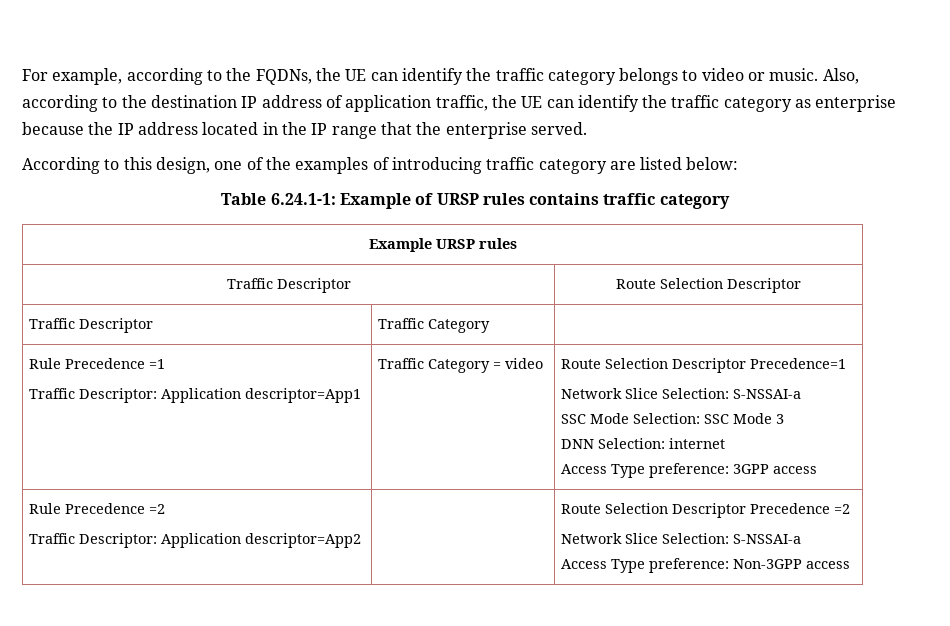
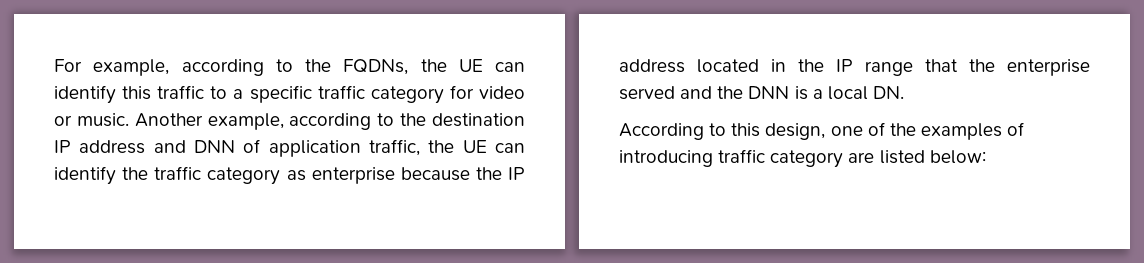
[466,68,698,85] the traffic category belongs to -> [122,85,474,104] this traffic to a specific traffic category for
[822,68,859,84] Also, -> [134,113,284,130] Another example,
(322, 101) none -> [153,140,235,153] and DNN
[530,122,587,135] served. -> [619,86,904,100] served and the DNN is a local DN.
[221,193,730,209] [368,238,517,252] [226,278,351,293] [616,278,801,293] [28,318,153,333] [377,318,490,333] [28,358,165,369] [28,388,361,403] [377,358,543,373] [560,358,846,373] [560,388,801,399] [560,413,784,424] [560,438,725,449] [560,463,817,478] [28,503,165,514] [28,533,361,548] [560,503,850,518] [560,533,801,544] [560,558,850,573] // Table 6.24.1-1: Example of URSP rules contains traffic category // Example URSP rules // Traffic Descriptor | Route Selection Descriptor // Traffic Descriptor | Traffic Category | // Rule Precedence =1 // Traffic Descriptor: Application descriptor=App1 | Traffic Category = video | Route Selection Descriptor Precedence=1 // Network Slice Selection: S-NSSAI-a // SSC Mode Selection: SSC Mode 3 // DNN Selection: internet // Access Type preference: 3GPP access // Rule Precedence =2 // Traffic Descriptor: Application descriptor=App2 | | Route Selection Descriptor Precedence =2 // Network Slice Selection: S-NSSAI-a // Access Type preference: Non-3GPP access -> (986, 157) none

